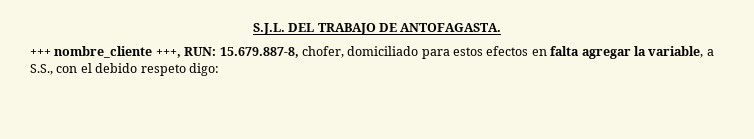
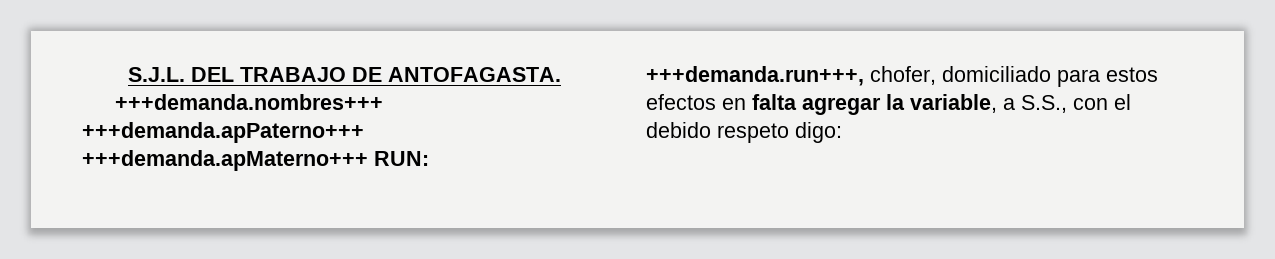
[30,46,299,58] +++ nombre_cliente +++, RUN: 15.679.887-8, -> [115,94,384,110] [82,122,364,143] [82,150,429,171] [646,66,864,86] +++demanda.nombres+++ +++demanda.apPaterno+++ +++demanda.apMaterno+++ RUN: +++demanda.run+++,

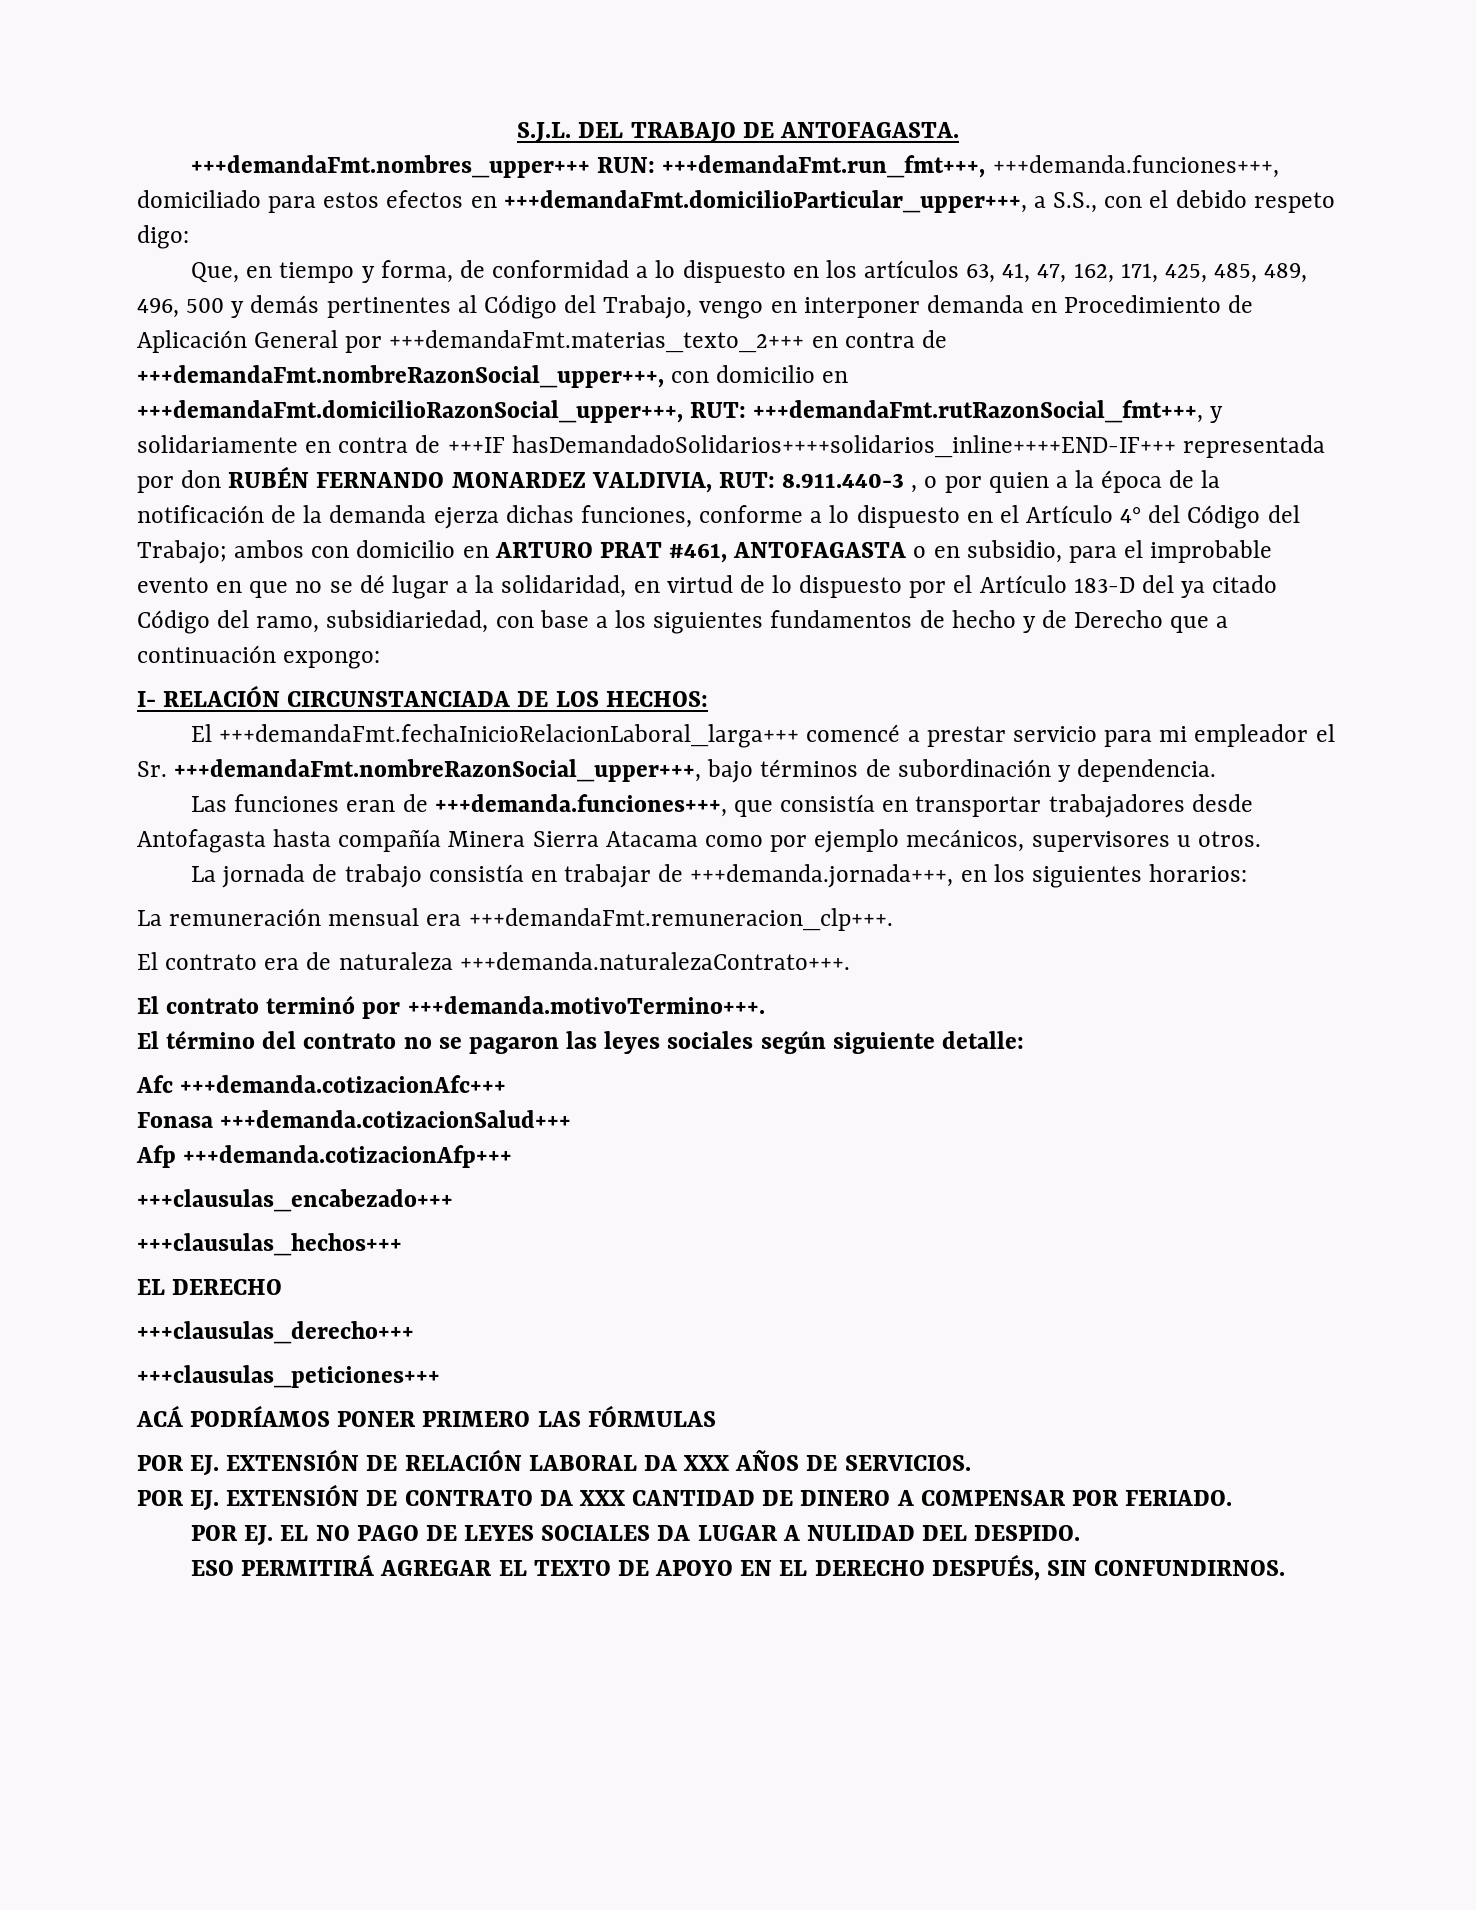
[115,94,384,110] [82,122,364,143] [82,150,429,171] [646,66,936,86] +++demanda.nombres+++ +++demanda.apPaterno+++ +++demanda.apMaterno+++ RUN: +++demanda.run+++, chofer, -> [191,155,1279,178] +++demandaFmt.nombres_upper+++ RUN: +++demandaFmt.run_fmt+++, +++demanda.funciones+++,
[752,94,997,115] falta agregar la variable, -> [503,190,1027,213] +++demandaFmt.domicilioParticular_upper+++,
(842, 132) none -> [191,260,1308,283] [137,295,1254,319] [137,330,947,353] [137,365,849,388] [137,400,1224,423] [137,435,1325,458] [137,466,1221,493] [137,505,1300,529] [137,540,1273,564] [137,575,1278,599] [137,610,1229,634] [137,645,381,669] [137,685,708,707] [191,724,1335,748] [137,759,1217,783] [191,794,1253,818] [137,829,1261,853] [191,864,1248,888] [137,908,893,931] [137,952,850,970] [137,995,765,1019] [137,1030,1024,1054] [136,1075,507,1093] [137,1110,572,1128] [136,1145,513,1168] [137,1189,453,1212] [137,1233,402,1256] [137,1279,283,1295] [137,1321,414,1344] [137,1365,440,1388] [136,1405,716,1427] [137,1449,971,1476] [137,1484,1233,1511] [191,1525,1081,1546] [191,1554,1286,1581] // Que, en tiempo y forma, de conformidad a lo dispuesto en los artículos 63, 41, 47, 162, 171, 425, 485, 489, 496, 500 y demás pertinentes al Código del Trabajo, vengo en interponer demanda en Procedimiento de Aplicación General por +++demandaFmt.materias_texto_2+++ en contra de +++demandaFmt.nombreRazonSocial_upper+++, con domicilio en +++demandaFmt.domicilioRazonSocial_upper+++, RUT: +++demandaFmt.rutRazonSocial_fmt+++, y solidariamente en contra de +++IF hasDemandadoSolidarios++++solidarios_inline++++END-IF+++ representada por don RUBÉN FERNANDO MONARDEZ VALDIVIA, RUT: 8.911.440-3 , o por quien a la época de la notificación de la demanda ejerza dichas funciones, conforme a lo dispuesto en el Artículo 4° del Código del Trabajo; ambos con domicilio en ARTURO PRAT #461, ANTOFAGASTA o en subsidio, para el improbable evento en que no se dé lugar a la solidaridad, en virtud de lo dispuesto por el Artículo 183-D del ya citado Código del ramo, subsidiariedad, con base a los siguientes fundamentos de hecho y de Derecho que a continuación expongo: // I- RELACIÓN CIRCUNSTANCIADA DE LOS HECHOS: // El +++demandaFmt.fechaInicioRelacionLaboral_larga+++ comencé a prestar servicio para mi empleador el Sr. +++demandaFmt.nombreRazonSocial_upper+++, bajo términos de subordinación y dependencia. // Las funciones eran de +++demanda.funciones+++, que consistía en transportar trabajadores desde Antofagasta hasta compañía Minera Sierra Atacama como por ejemplo mecánicos, supervisores u otros. // La jornada de trabajo consistía en trabajar de +++demanda.jornada+++, en los siguientes horarios: // La remuneración mensual era +++demandaFmt.remuneracion_clp+++. // El contrato era de naturaleza +++demanda.naturalezaContrato+++. // El contrato terminó por +++demanda.motivoTermino+++. // El término del contrato no se pagaron las leyes sociales según siguiente detalle: // Afc +++demanda.cotizacionAfc+++ // Fonasa +++demanda.cotizacionSalud+++ // Afp +++demanda.cotizacionAfp+++ // +++clausulas_encabezado+++ // +++clausulas_hechos+++ // EL DERECHO // +++clausulas_derecho+++ // +++clausulas_peticiones+++ // ACÁ PODRÍAMOS PONER PRIMERO LAS FÓRMULAS // POR EJ. EXTENSIÓN DE RELACIÓN LABORAL DA XXX AÑOS DE SERVICIOS. // POR EJ. EXTENSIÓN DE CONTRATO DA XXX CANTIDAD DE DINERO A COMPENSAR POR FERIADO. // POR EJ. EL NO PAGO DE LEYES SOCIALES DA LUGAR A NULIDAD DEL DESPIDO. // ESO PERMITIRÁ AGREGAR EL TEXTO DE APOYO EN EL DERECHO DESPUÉS, SIN CONFUNDIRNOS.

